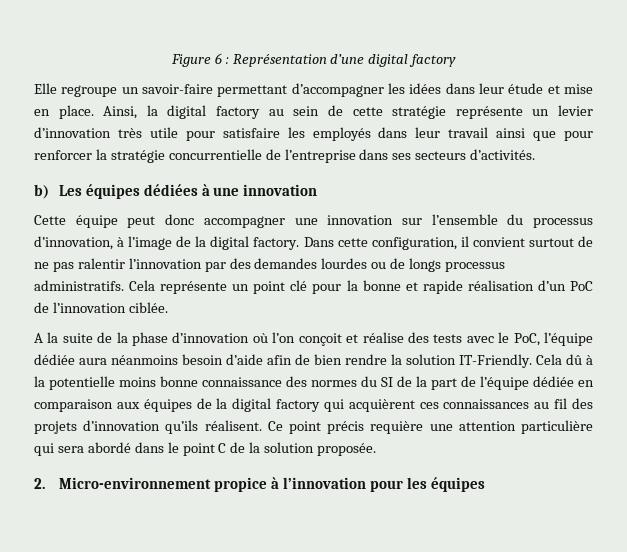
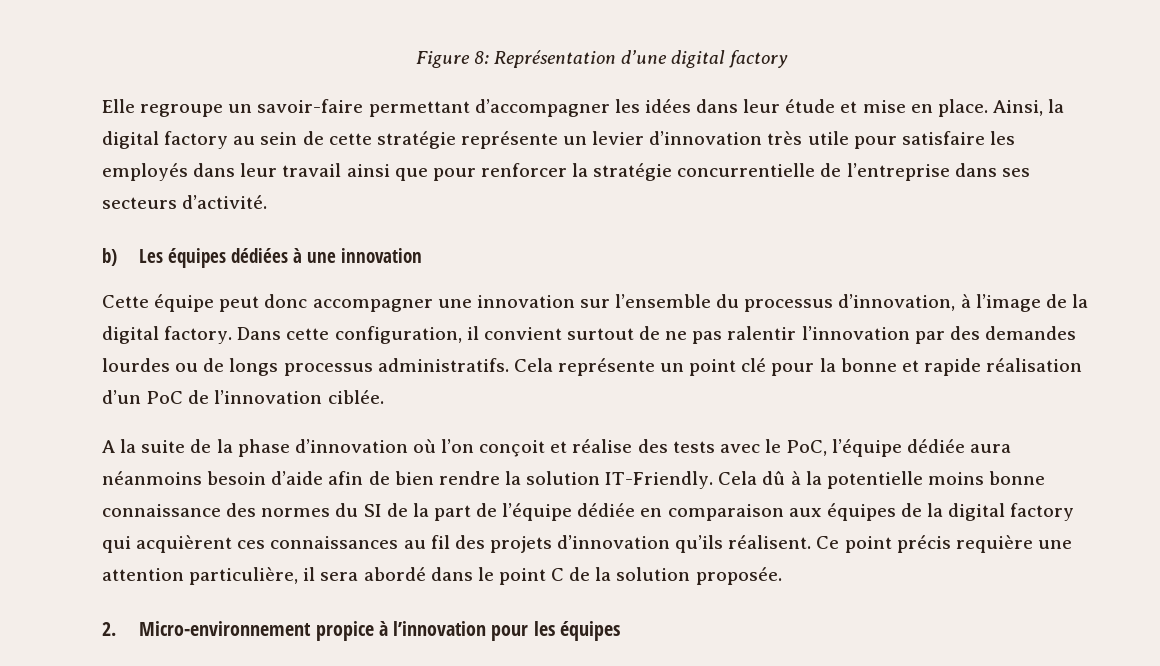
[214,53,229,64] 6 : -> [473,51,489,64] 8:
[470,149,536,160] d’activités. -> [182,195,268,209] d’activité.
[521,420,593,434] [34,443,54,456] particulière qui -> [189,567,316,585] particulière, il

